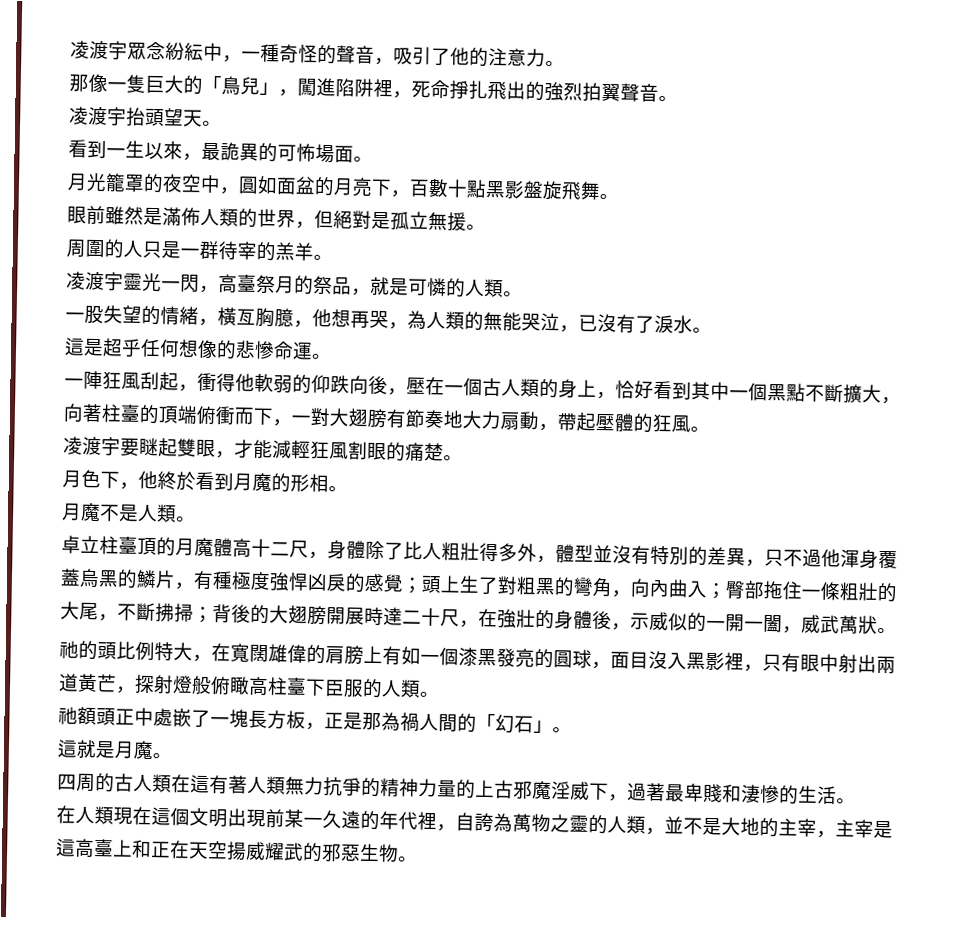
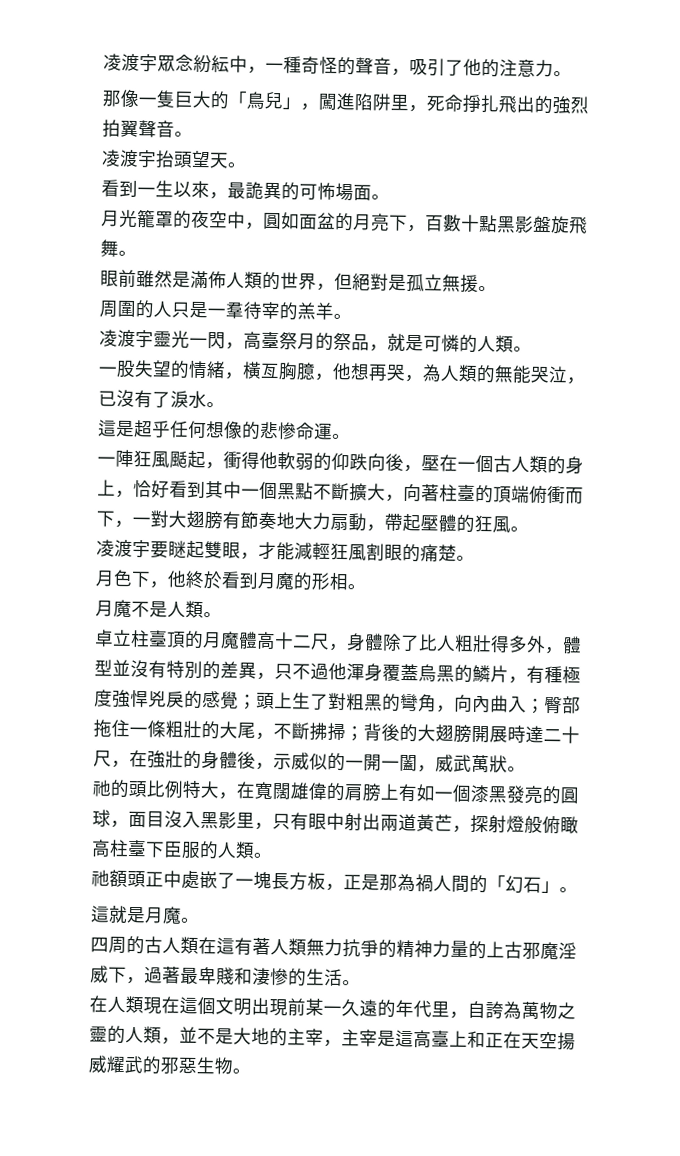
[373,78,393,98] 裡 -> [390,94,410,111] 里
[199,240,219,260] 群 -> [225,302,244,319] 羣
[140,371,160,391] 刮 -> [169,450,188,469] 颳
[307,572,328,592] 凶 -> [148,690,167,708] 兇
[724,652,744,671] 裡 -> [236,812,255,829] 里
[417,811,437,831] 裡 -> [431,1001,450,1018] 里

